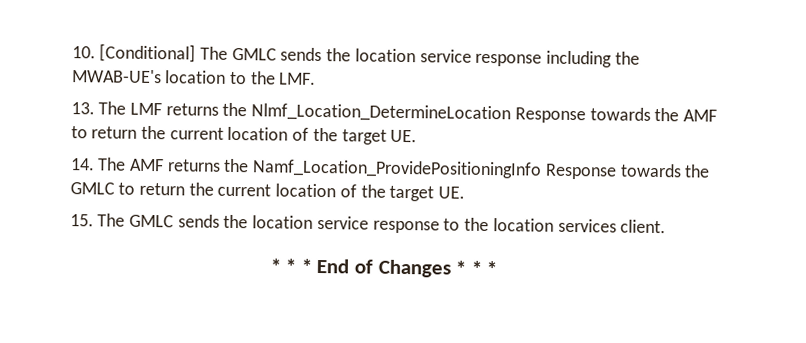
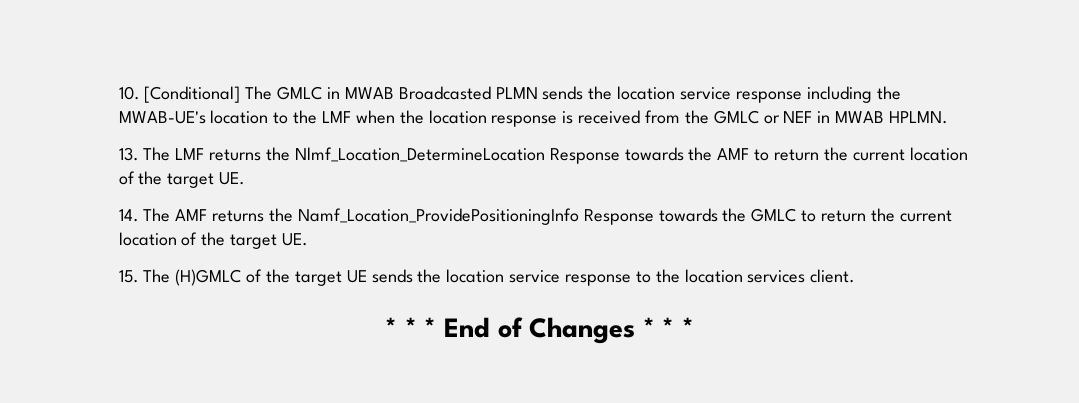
(277, 54) none -> [327,86,538,100] in MWAB Broadcasted PLMN
[279,72,317,85] LMF. -> [322,110,949,127] LMF when the location response is received from the GMLC or NEF in MWAB HPLMN.
[128,214,174,228] GMLC -> [175,269,367,286] (H)GMLC of the target UE

